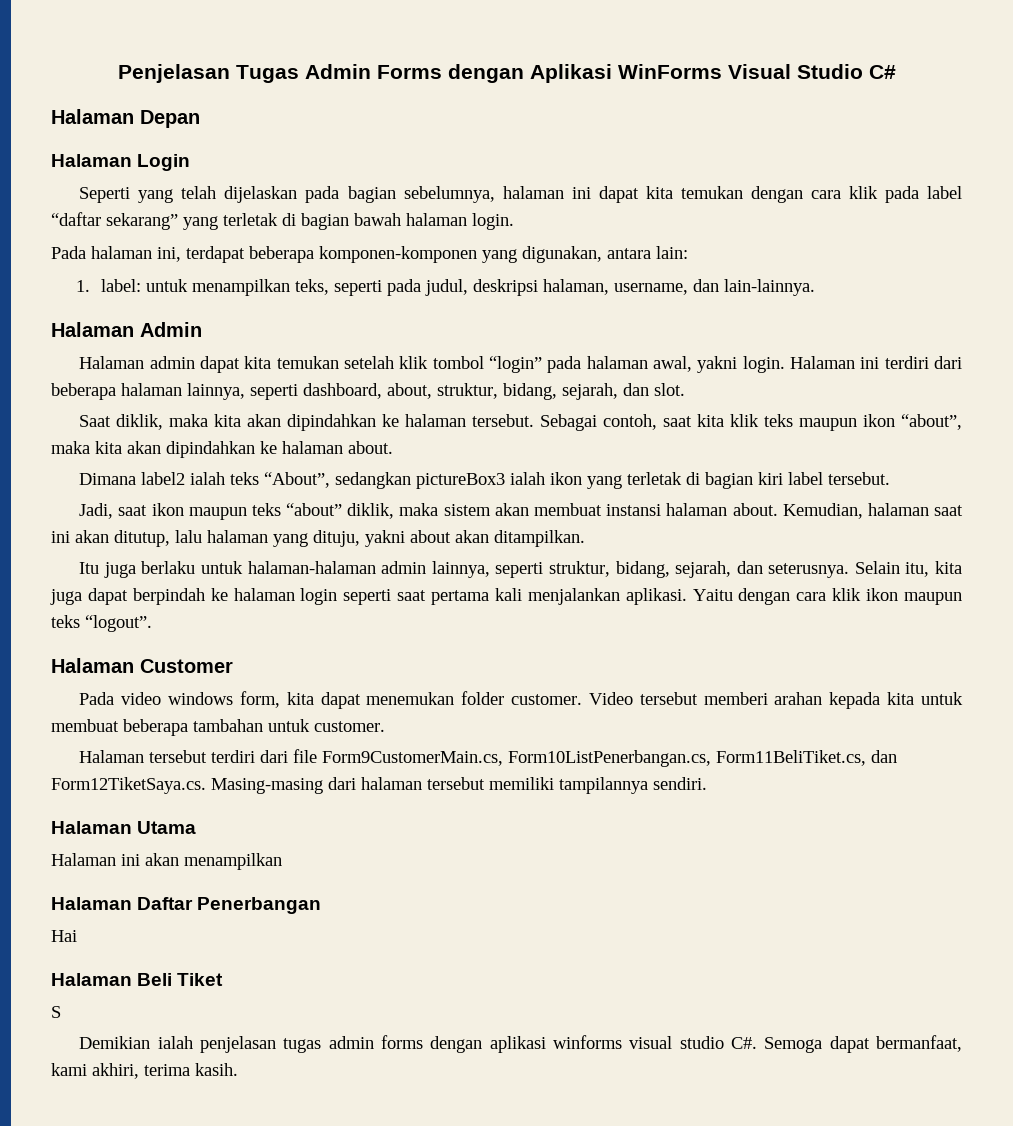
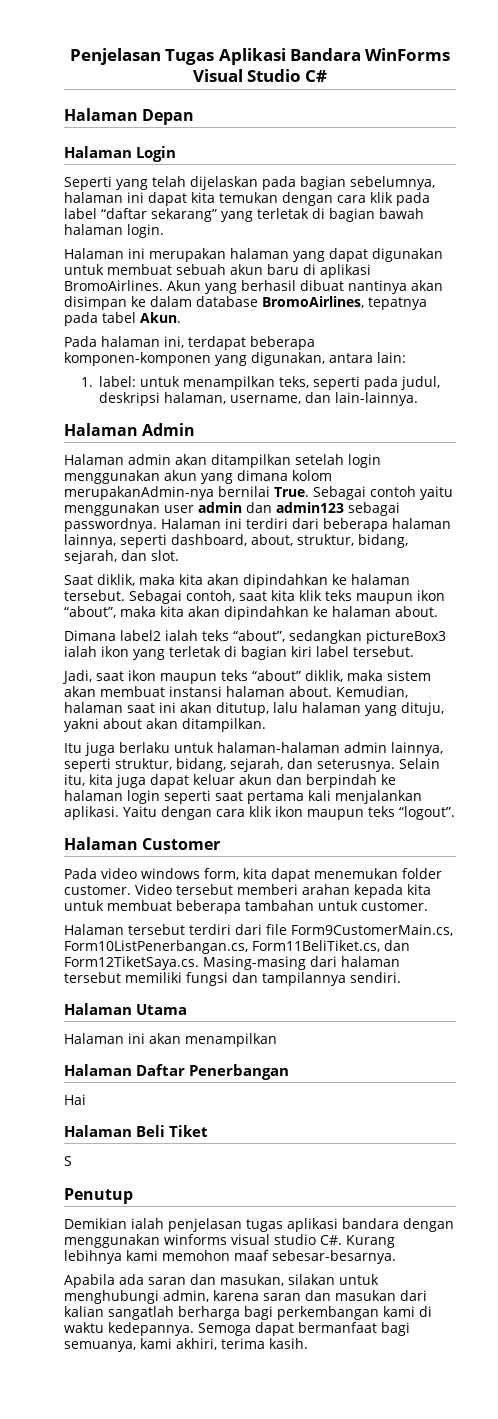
[304,64,612,83] Admin Forms dengan Aplikasi -> [218,48,361,65] Aplikasi Bandara
(514, 221) none -> [64,248,443,262] [64,264,371,278] [64,280,443,294] [64,296,427,310] [64,312,181,326] // Halaman ini merupakan halaman yang dapat digunakan untuk membuat sebuah akun baru di aplikasi BromoAirlines. Akun yang berhasil dibuat nantinya akan disimpan ke dalam database BromoAirlines, tepatnya pada tabel Akun.
[199,356,785,373] dapat kita temukan setelah klik tombol “login” pada halaman awal, yakni login. -> [175,454,381,468] [64,470,332,484] [64,486,453,500] [64,502,400,516] [64,518,157,532] akan ditampilkan setelah login menggunakan akun yang dimana kolom merupakanAdmin-nya bernilai True. Sebagai contoh yaitu menggunakan user admin dan admin123 sebagai passwordnya.
[264,472,331,488] “About”, -> [233,630,285,642] “about”,
(128, 596) none -> [193,774,302,785] keluar akun dan
(554, 783) none -> [186,972,258,986] fungsi dan
(61, 1012) none -> [64,1188,133,1204] // Penutup
[328,1035,962,1053] admin forms dengan aplikasi winforms visual studio C#. Semoga dapat bermanfaat, -> [287,1218,454,1232] [64,1234,395,1248] [64,1250,396,1264] [64,1274,379,1288] [64,1290,427,1304] [64,1306,432,1320] [64,1322,410,1336] [64,1341,136,1352] aplikasi bandara dengan menggunakan winforms visual studio C#. Kurang lebihnya kami memohon maaf sebesar-besarnya. // Apabila ada saran dan masukan, silakan untuk menghubungi admin, karena saran dan masukan dari kalian sangatlah berharga bagi perkembangan kami di waktu kedepannya. Semoga dapat bermanfaat bagi semuanya,

